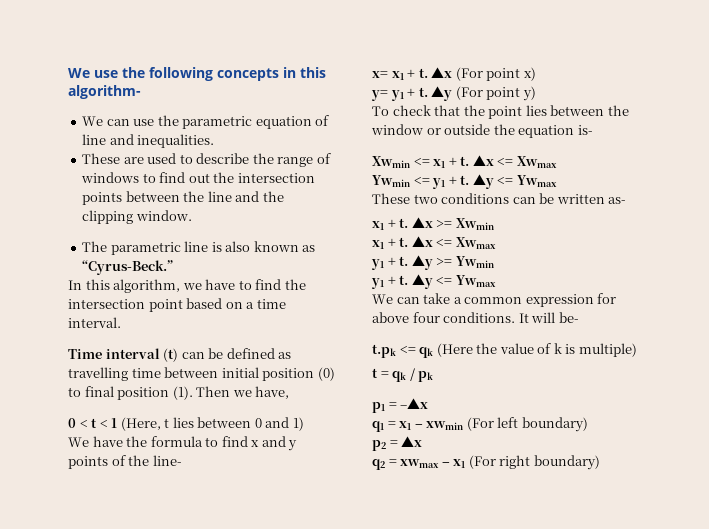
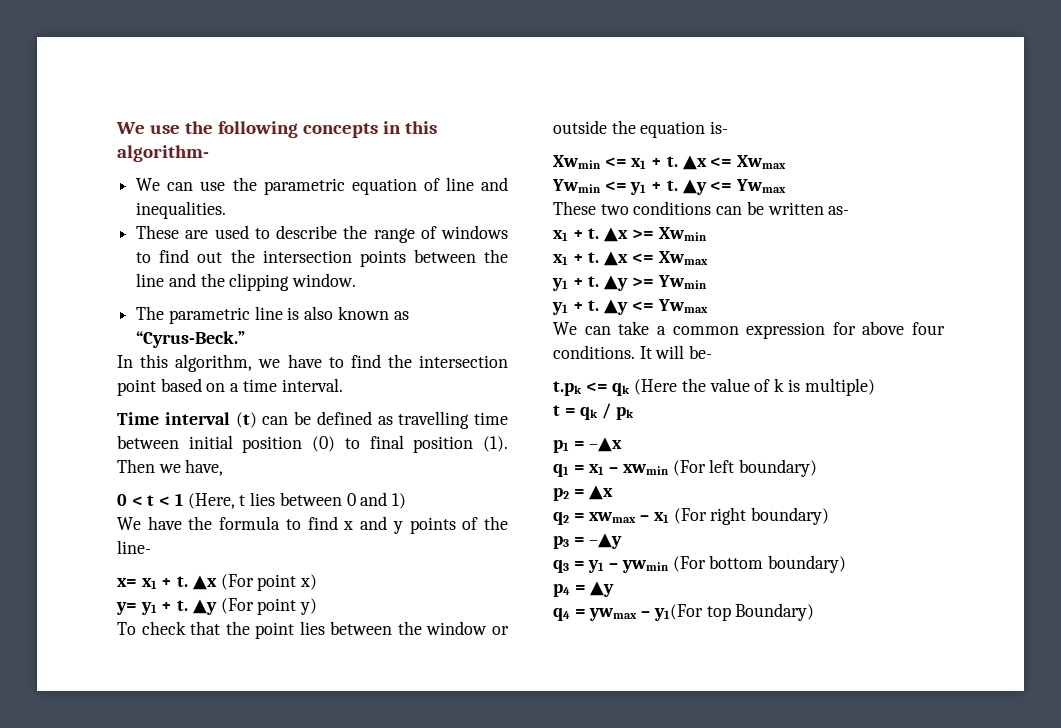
(600, 462) none -> [553,533,623,549] [553,555,847,573] [553,581,615,597] [553,603,815,621] // p3 = –▲y // q3 = y1 – ywmin (For bottom boundary) // p4 = ▲y // q4 = ywmax – y1(For top Boundary)

